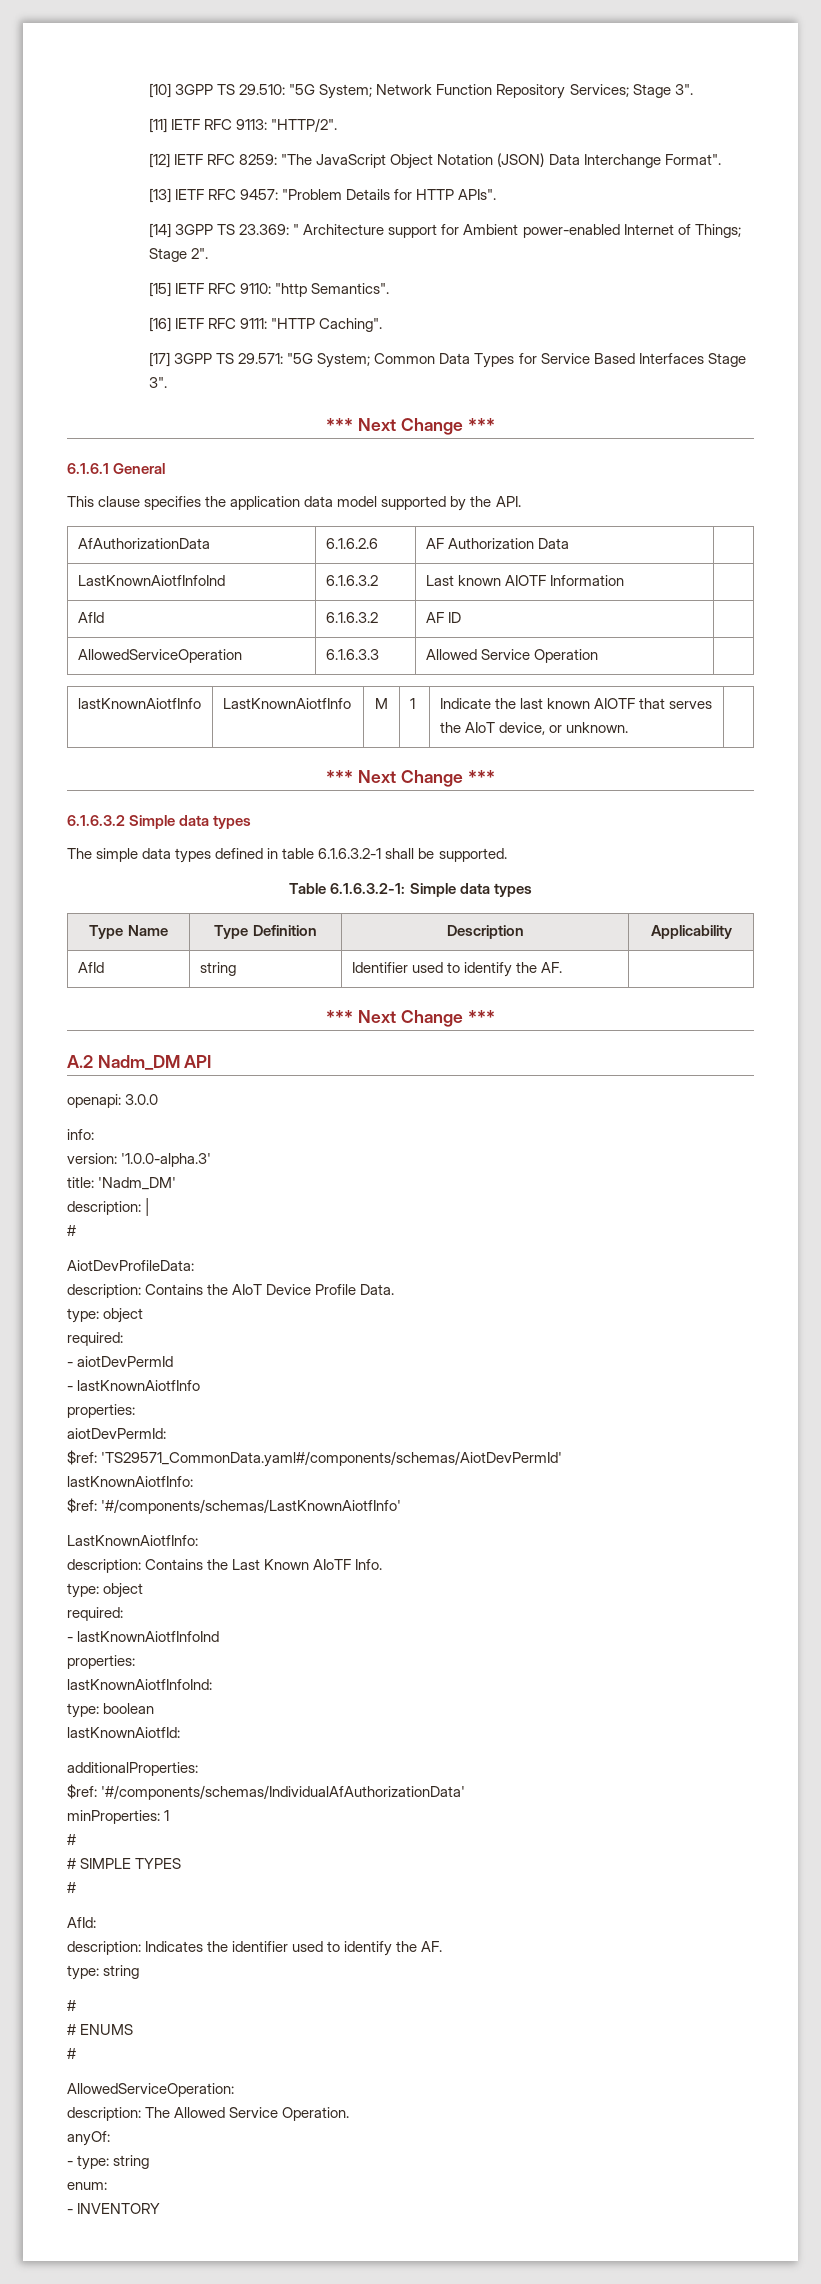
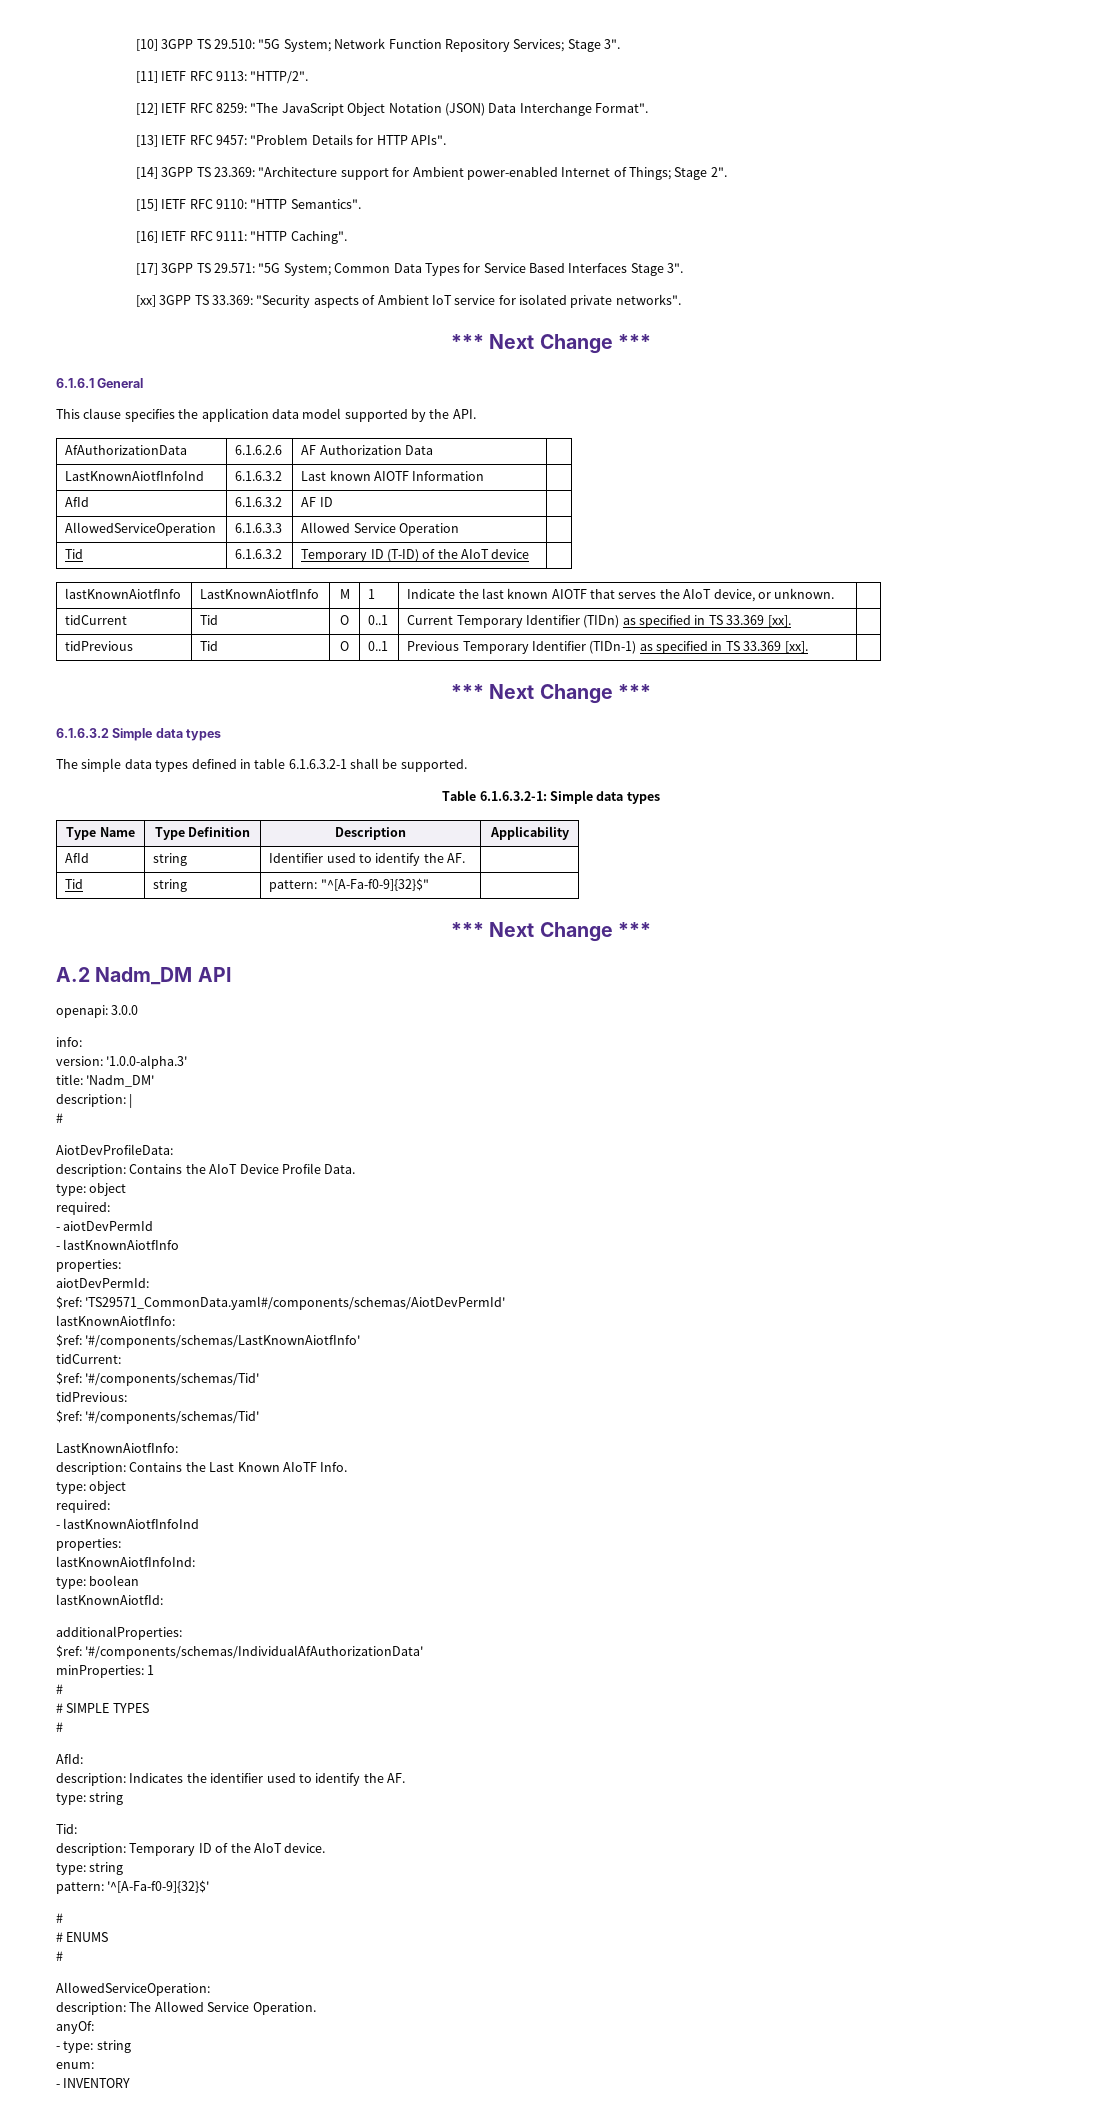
[293,224,385,235] " Architecture -> [258,167,338,177] "Architecture
[275,283,308,297] "http -> [250,199,288,209] "HTTP
(168, 382) none -> [135,294,681,308] // [xx] 3GPP TS 33.369: "Security aspects of Ambient IoT service for isolated private networks".
(599, 656) none -> [65,549,84,559] [235,549,283,559] [301,549,530,562] // Tid | 6.1.6.3.2 | Temporary ID (T-ID) of the AIoT device |
(629, 727) none -> [65,615,128,625] [200,615,219,625] [340,615,349,625] [368,615,389,625] [407,615,791,628] [65,641,134,651] [200,641,219,651] [340,641,349,651] [368,641,389,651] [407,641,808,654] // tidCurrent | Tid | O | 0..1 | Current Temporary Identifier (TIDn) as specified in TS 33.369 [xx]. | // tidPrevious | Tid | O | 0..1 | Previous Temporary Identifier (TIDn-1) as specified in TS 33.369 [xx]. |
(563, 967) none -> [65,879,84,889] [153,879,188,892] [269,878,429,892] // Tid | string | pattern: "^[A-Fa-f0-9]{32}$" |
(402, 1506) none -> [56,1354,121,1364] [56,1372,260,1386] [56,1392,127,1402] [56,1410,260,1424] // tidCurrent: // $ref: '#/components/schemas/Tid' // tidPrevious: // $ref: '#/components/schemas/Tid'
(140, 1972) none -> [56,1824,77,1834] [56,1843,326,1856] [56,1862,124,1875] [56,1880,210,1894] // Tid: // description: Temporary ID of the AIoT device. // type: string // pattern: '^[A-Fa-f0-9]{32}$'

